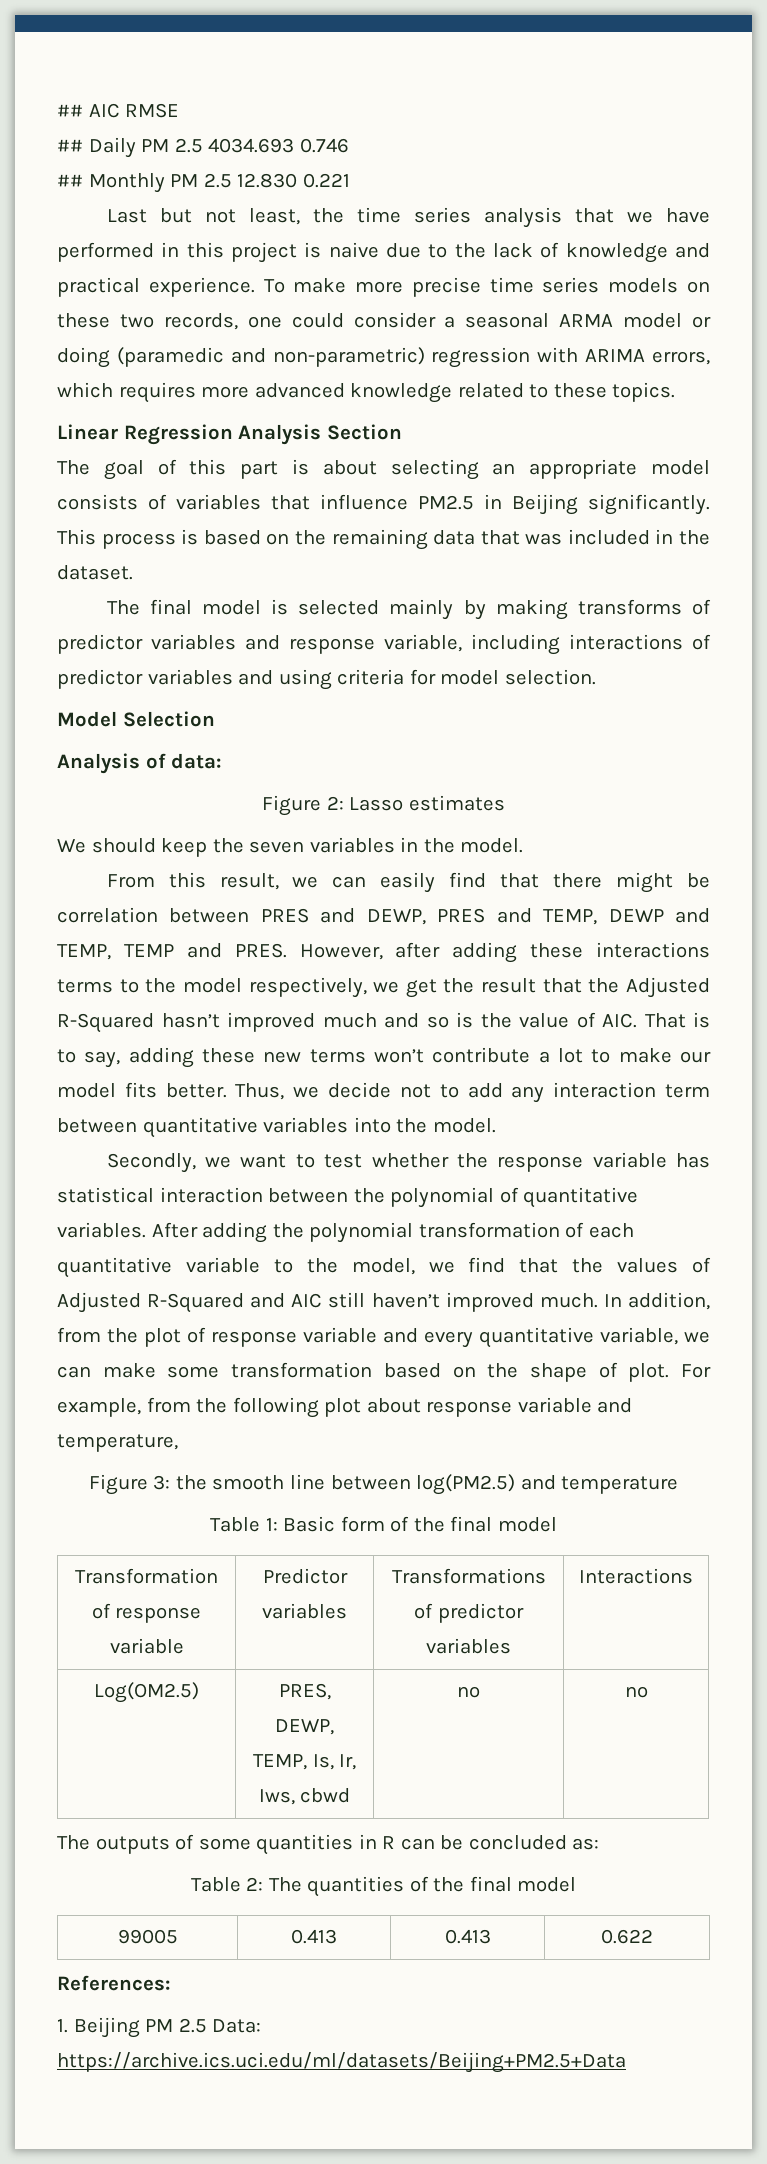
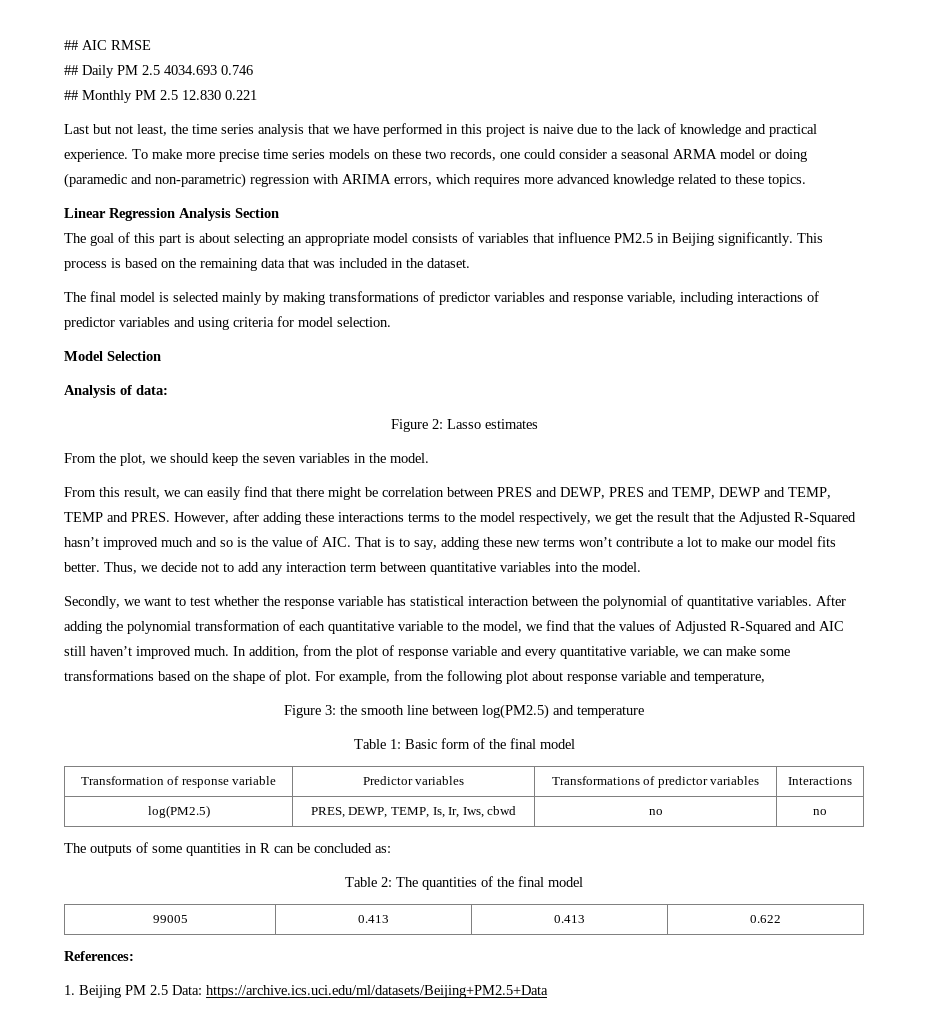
[577,599,682,615] transforms -> [329,291,419,302] transformations
[57,839,86,853] We -> [64,453,166,466] From the plot, we
[231,1362,373,1378] transformation -> [64,670,154,681] transformations
[94,1682,199,1703] Log(OM2.5) -> [147,805,210,818] log(PM2.5)

